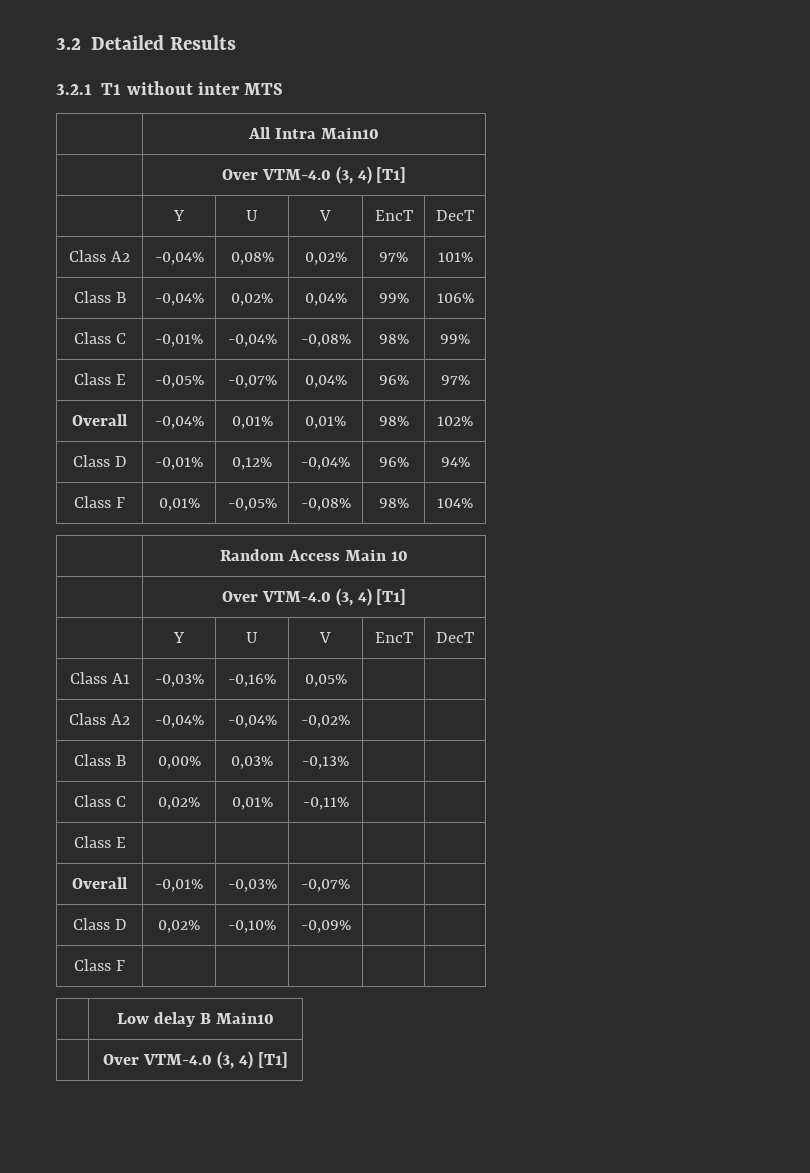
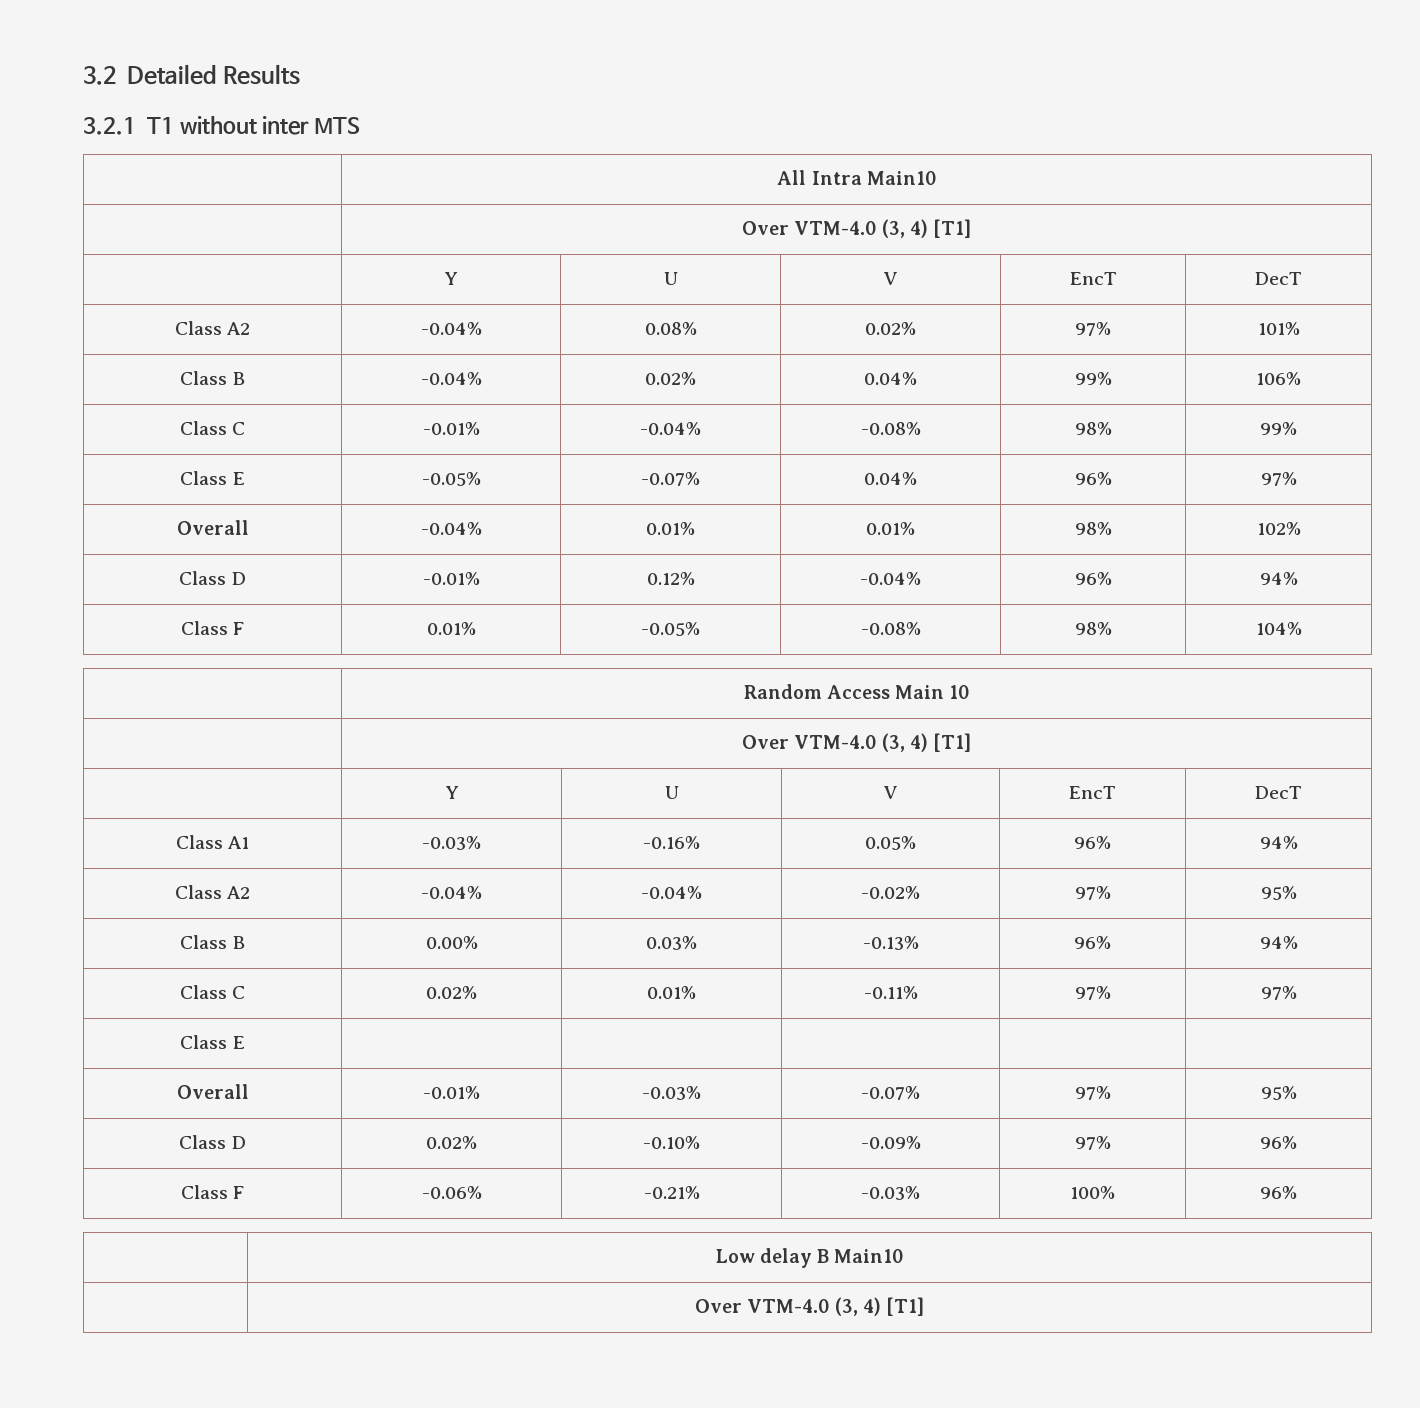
[154,252,204,265] [230,252,274,265] [304,252,347,265] -0,04% | 0,08% | 0,02% -> [420,322,482,335] [644,322,697,335] [865,322,916,335] -0.04% | 0.08% | 0.02%
[154,293,204,306] [231,293,273,306] [304,293,347,306] -0,04% | 0,02% | 0,04% -> [420,372,482,385] [645,372,696,385] [864,372,917,385] -0.04% | 0.02% | 0.04%
[155,334,203,347] [227,334,277,347] [300,334,351,347] -0,01% | -0,04% | -0,08% -> [422,422,480,435] [640,422,701,435] [860,422,921,435] -0.01% | -0.04% | -0.08%
[154,375,204,388] [227,375,277,388] [304,375,347,388] -0,05% | -0,07% | 0,04% -> [421,472,481,486] [641,472,700,486] [864,472,917,485] -0.05% | -0.07% | 0.04%
[154,416,204,429] [231,416,273,429] [305,416,346,429] -0,04% | 0,01% | 0,01% -> [420,522,482,535] [646,522,695,535] [866,522,915,535] -0.04% | 0.01% | 0.01%
[155,457,203,470] [232,457,272,470] [301,457,350,470] -0,01% | 0,12% | -0,04% -> [422,572,480,585] [646,572,695,585] [860,572,921,585] -0.01% | 0.12% | -0.04%
[158,498,200,511] [227,498,277,511] [300,498,351,511] 0,01% | -0,05% | -0,08% -> [426,622,476,635] [641,622,700,636] [860,622,921,635] 0.01% | -0.05% | -0.08%
[154,674,204,687] [228,674,276,687] [304,674,347,687] [69,713,130,725] [154,715,204,728] [227,715,277,728] [301,715,350,728] [73,754,126,766] [157,756,201,769] [231,756,273,769] [302,756,349,769] [73,795,126,807] [158,797,200,810] [231,797,273,810] [302,797,349,810] [73,836,126,848] [72,877,128,889] [155,879,203,892] [227,879,277,892] [301,879,350,892] [72,918,127,930] [158,920,200,933] [228,920,276,933] [300,920,351,933] [74,959,125,971] -0,03% | -0,16% | 0,05% | | // Class A2 | -0,04% | -0,04% | -0,02% | | // Class B | 0,00% | 0,03% | -0,13% | | // Class C | 0,02% | 0,01% | -0,11% | | // Class E | | | | | // Overall | -0,01% | -0,03% | -0,07% | | // Class D | 0,02% | -0,10% | -0,09% | | // Class F | | | | | -> [422,836,481,850] [643,836,700,849] [865,836,916,850] [1074,836,1111,849] [1259,836,1298,849] [174,885,251,899] [421,886,482,899] [641,886,702,899] [861,886,920,899] [1074,886,1111,900] [1260,886,1297,900] [180,935,245,949] [425,936,478,949] [646,936,697,950] [862,936,919,950] [1074,936,1111,949] [1259,936,1298,949] [179,985,246,999] [426,986,477,999] [647,986,696,999] [863,986,918,999] [1074,986,1111,1000] [1260,986,1297,1000] [180,1035,245,1049] [176,1084,249,1099] [423,1086,480,1099] [642,1086,701,1100] [861,1086,920,1100] [1074,1086,1111,1100] [1260,1086,1297,1100] [179,1135,246,1149] [426,1136,477,1149] [643,1136,700,1149] [860,1136,921,1149] [1074,1136,1111,1150] [1260,1136,1297,1149] [180,1185,245,1199] [421,1186,482,1199] [643,1186,700,1199] [861,1186,920,1200] [1070,1186,1115,1199] [1260,1186,1297,1199] -0.03% | -0.16% | 0.05% | 96% | 94% // Class A2 | -0.04% | -0.04% | -0.02% | 97% | 95% // Class B | 0.00% | 0.03% | -0.13% | 96% | 94% // Class C | 0.02% | 0.01% | -0.11% | 97% | 97% // Class E | | | | | // Overall | -0.01% | -0.03% | -0.07% | 97% | 95% // Class D | 0.02% | -0.10% | -0.09% | 97% | 96% // Class F | -0.06% | -0.21% | -0.03% | 100% | 96%

